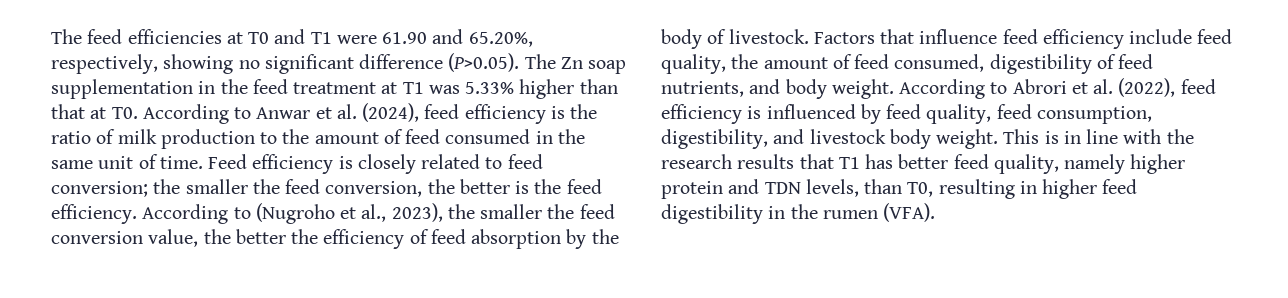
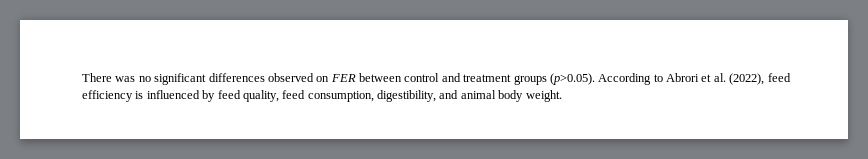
[51,29,533,47] [51,53,627,74] [51,79,618,99] [51,103,598,124] [51,129,585,149] [51,154,543,174] [51,179,602,197] [51,203,615,224] [51,229,619,249] [661,29,1233,49] [661,54,1154,74] [661,79,894,99] The feed efficiencies at T0 and T1 were 61.90 and 65.20%, respectively, showing no significant difference (P>0.05). The Zn soap supplementation in the feed treatment at T1 was 5.33% higher than that at T0. According to Anwar et al. (2024), feed efficiency is the ratio of milk production to the amount of feed consumed in the same unit of time. Feed efficiency is closely related to feed conversion; the smaller the feed conversion, the better is the feed efficiency. According to (Nugroho et al., 2023), the smaller the feed conversion value, the better the efficiency of feed absorption by the body of livestock. Factors that influence feed efficiency include feed quality, the amount of feed consumed, digestibility of feed nutrients, and body weight. -> [82,73,595,85] There was no significant differences observed on FER between control and treatment groups (p>0.05).
[809,129,1194,149] [661,154,1186,174] [661,179,1138,199] [661,203,936,224] livestock body weight. This is in line with the research results that T1 has better feed quality, namely higher protein and TDN levels, than T0, resulting in higher feed digestibility in the rumen (VFA). -> [460,90,562,102] animal body weight.

